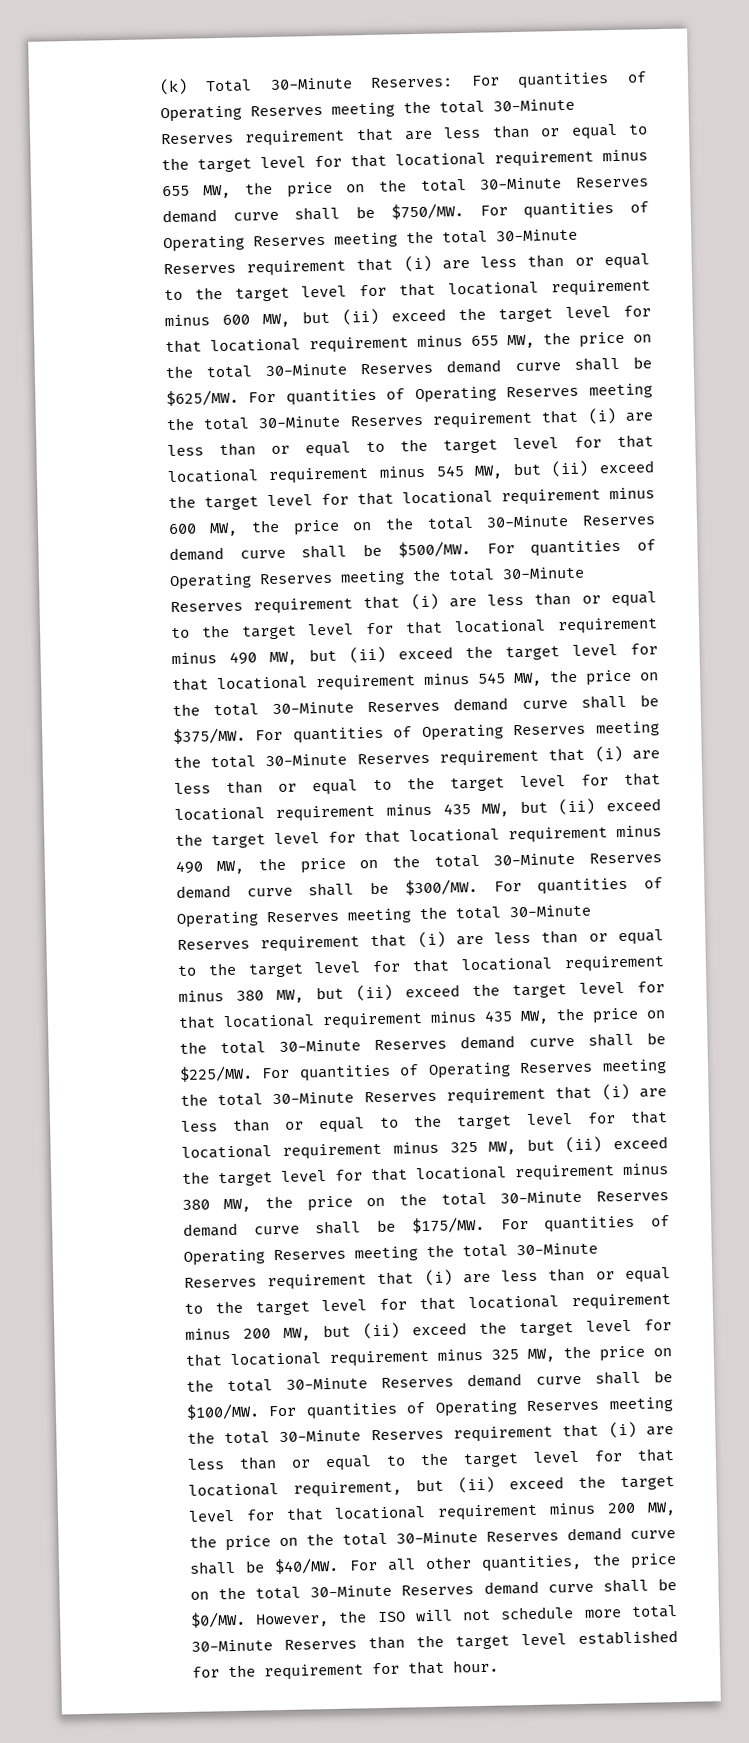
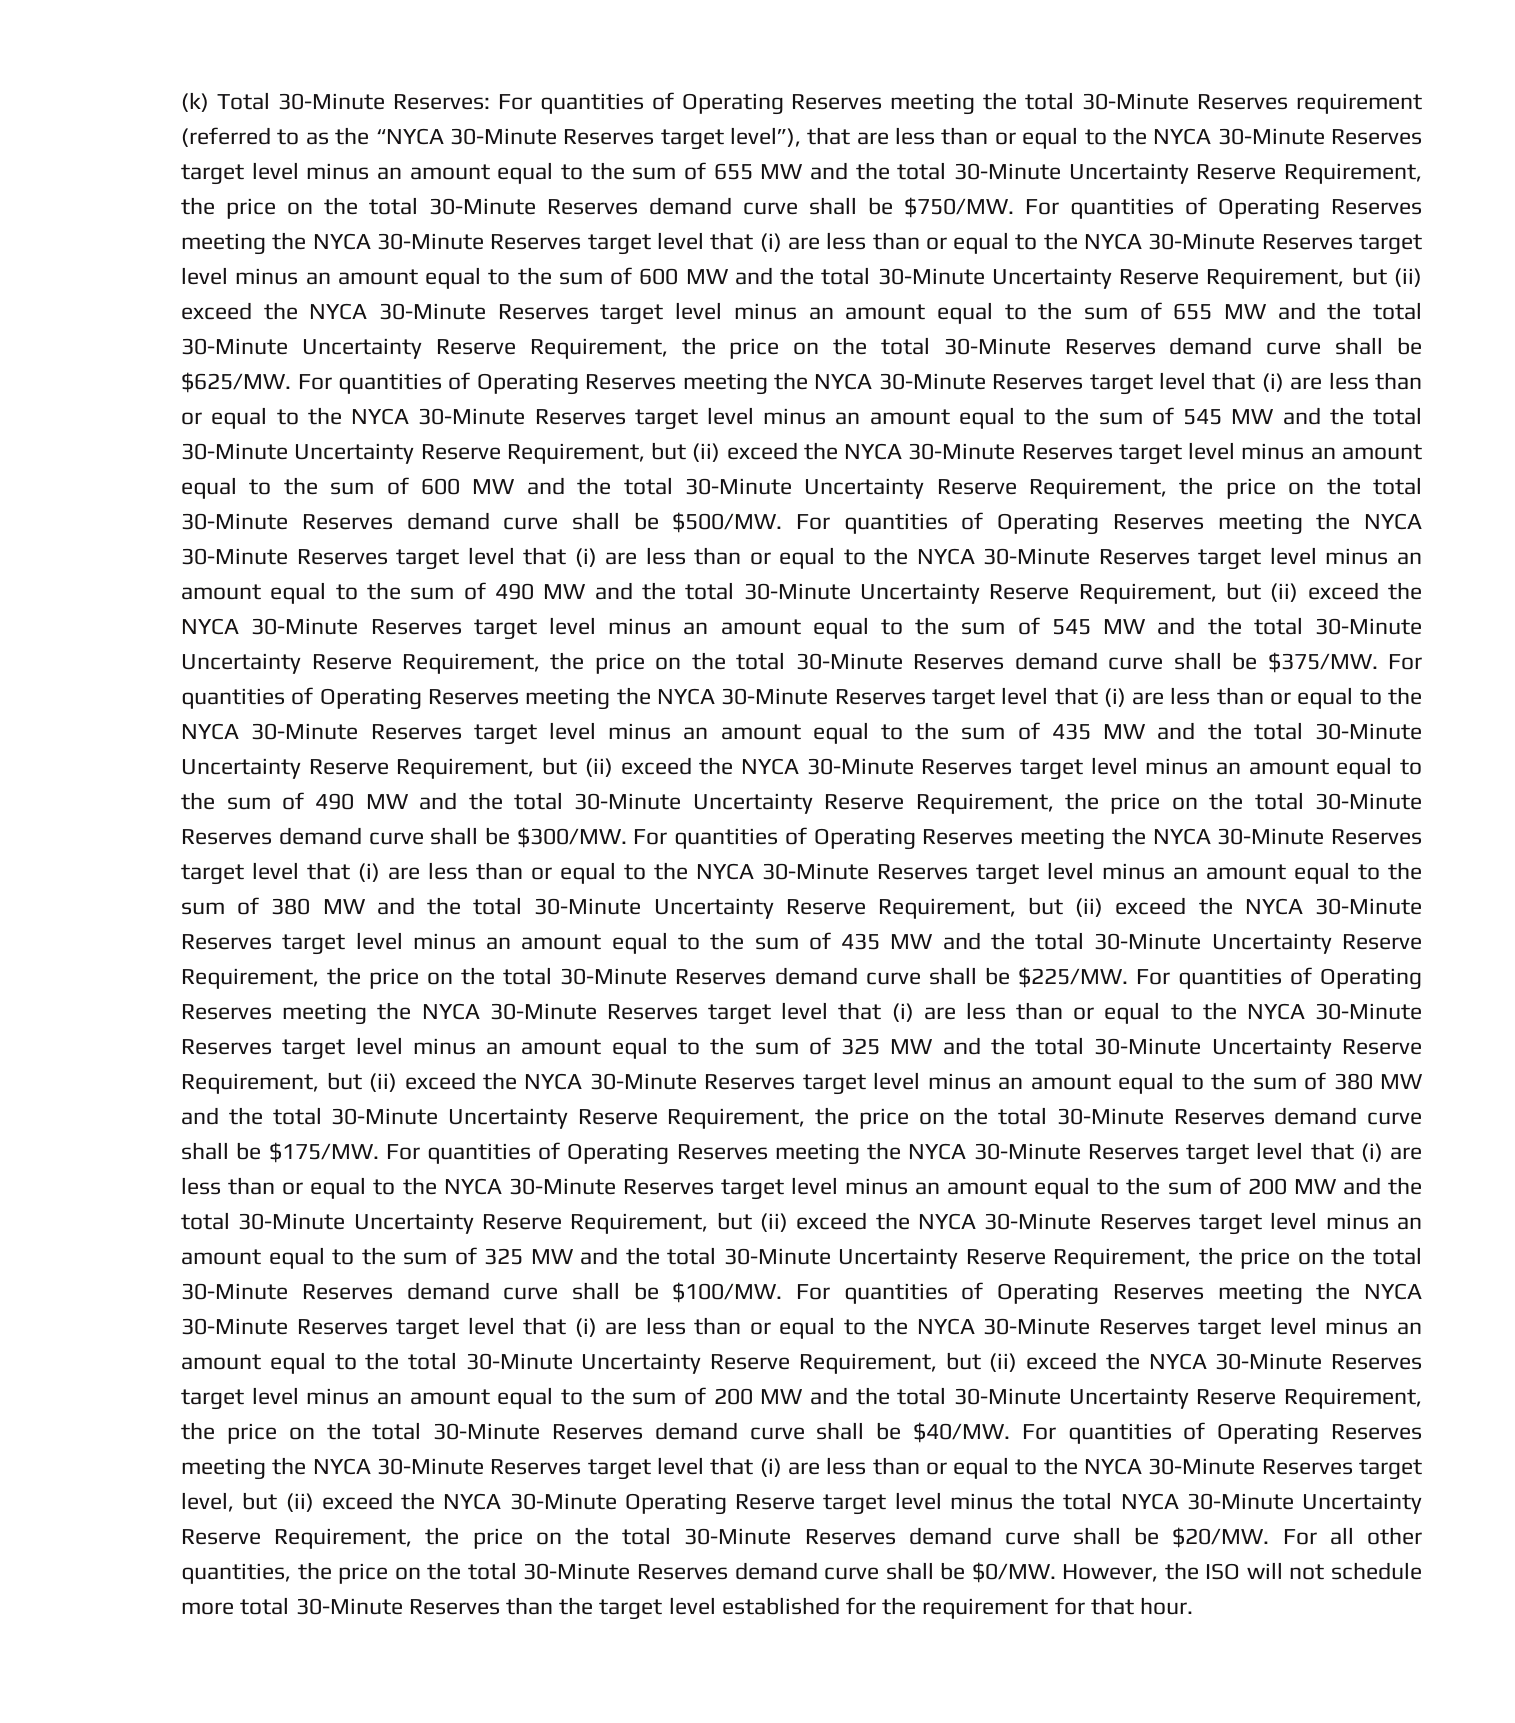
(346, 138) none -> [181,127,802,150] (referred to as the “NYCA 30-Minute Reserves target level”),
[196,149,648,173] [161,184,232,199] target level for that locational requirement minus 655 MW, -> [1153,128,1422,145] [181,162,1422,185] NYCA 30-Minute Reserves target level minus an amount equal to the sum of 655 MW and the total 30-Minute Uncertainty Reserve Requirement,
[441,228,578,244] [162,253,650,277] [163,279,651,302] [163,305,651,328] [164,334,535,354] total 30-Minute Reserves requirement that (i) are less than or equal to the target level for that locational requirement minus 600 MW, but (ii) exceed the target level for that locational requirement minus 655 MW, -> [312,232,1423,255] [181,267,1423,289] [181,302,1423,325] [181,338,668,359] NYCA 30-Minute Reserves target level that (i) are less than or equal to the NYCA 30-Minute Reserves target level minus an amount equal to the sum of 600 MW and the total 30-Minute Uncertainty Reserve Requirement, but (ii) exceed the NYCA 30-Minute Reserves target level minus an amount equal to the sum of 655 MW and the total 30-Minute Uncertainty Reserve Requirement,
[203,408,653,431] [166,434,654,458] [166,460,655,485] [167,487,655,511] [167,522,239,537] total 30-Minute Reserves requirement that (i) are less than or equal to the target level for that locational requirement minus 545 MW, but (ii) exceed the target level for that locational requirement minus 600 MW, -> [814,372,1422,395] [181,407,1422,430] [181,442,1422,465] [181,477,1168,499] NYCA 30-Minute Reserves target level that (i) are less than or equal to the NYCA 30-Minute Reserves target level minus an amount equal to the sum of 545 MW and the total 30-Minute Uncertainty Reserve Requirement, but (ii) exceed the NYCA 30-Minute Reserves target level minus an amount equal to the sum of 600 MW and the total 30-Minute Uncertainty Reserve Requirement,
[447,566,585,582] [169,591,657,615] [170,617,658,640] [170,643,658,666] [171,672,542,692] total 30-Minute Reserves requirement that (i) are less than or equal to the target level for that locational requirement minus 490 MW, but (ii) exceed the target level for that locational requirement minus 545 MW, -> [1364,513,1422,530] [181,547,1422,570] [181,582,1423,604] [181,617,1423,640] [181,653,541,674] NYCA 30-Minute Reserves target level that (i) are less than or equal to the NYCA 30-Minute Reserves target level minus an amount equal to the sum of 490 MW and the total 30-Minute Uncertainty Reserve Requirement, but (ii) exceed the NYCA 30-Minute Reserves target level minus an amount equal to the sum of 545 MW and the total 30-Minute Uncertainty Reserve Requirement,
[210,745,660,769] [173,772,661,796] [173,798,662,822] [174,825,662,849] [174,860,246,875] total 30-Minute Reserves requirement that (i) are less than or equal to the target level for that locational requirement minus 435 MW, but (ii) exceed the target level for that locational requirement minus 490 MW, -> [656,687,1422,710] [181,722,1423,745] [181,757,1422,780] [181,792,1054,814] NYCA 30-Minute Reserves target level that (i) are less than or equal to the NYCA 30-Minute Reserves target level minus an amount equal to the sum of 435 MW and the total 30-Minute Uncertainty Reserve Requirement, but (ii) exceed the NYCA 30-Minute Reserves target level minus an amount equal to the sum of 490 MW and the total 30-Minute Uncertainty Reserve Requirement,
[454,904,591,920] [176,929,664,953] [176,955,665,978] [177,981,665,1004] [177,1010,549,1030] total 30-Minute Reserves requirement that (i) are less than or equal to the target level for that locational requirement minus 380 MW, but (ii) exceed the target level for that locational requirement minus 435 MW, -> [1152,828,1422,845] [181,862,1422,885] [181,897,1422,919] [181,932,1422,955] [181,968,320,989] NYCA 30-Minute Reserves target level that (i) are less than or equal to the NYCA 30-Minute Reserves target level minus an amount equal to the sum of 380 MW and the total 30-Minute Uncertainty Reserve Requirement, but (ii) exceed the NYCA 30-Minute Reserves target level minus an amount equal to the sum of 435 MW and the total 30-Minute Uncertainty Reserve Requirement,
[217,1083,667,1107] [180,1110,668,1134] [180,1136,669,1160] [181,1163,669,1187] [181,1198,252,1213] total 30-Minute Reserves requirement that (i) are less than or equal to the target level for that locational requirement minus 325 MW, but (ii) exceed the target level for that locational requirement minus 380 MW, -> [421,1002,1422,1025] [181,1037,1422,1060] [181,1072,1423,1095] [181,1107,806,1129] NYCA 30-Minute Reserves target level that (i) are less than or equal to the NYCA 30-Minute Reserves target level minus an amount equal to the sum of 325 MW and the total 30-Minute Uncertainty Reserve Requirement, but (ii) exceed the NYCA 30-Minute Reserves target level minus an amount equal to the sum of 380 MW and the total 30-Minute Uncertainty Reserve Requirement,
[461,1242,598,1258] [183,1267,671,1291] [183,1293,671,1316] [184,1319,672,1341] [184,1348,555,1368] total 30-Minute Reserves requirement that (i) are less than or equal to the target level for that locational requirement minus 200 MW, but (ii) exceed the target level for that locational requirement minus 325 MW, -> [908,1142,1423,1165] [181,1177,1422,1200] [181,1212,1422,1235] [181,1247,1192,1269] NYCA 30-Minute Reserves target level that (i) are less than or equal to the NYCA 30-Minute Reserves target level minus an amount equal to the sum of 200 MW and the total 30-Minute Uncertainty Reserve Requirement, but (ii) exceed the NYCA 30-Minute Reserves target level minus an amount equal to the sum of 325 MW and the total 30-Minute Uncertainty Reserve Requirement,
[224,1421,674,1445] [186,1448,674,1472] [187,1475,675,1498] [187,1502,676,1522] total 30-Minute Reserves requirement that (i) are less than or equal to the target level for that locational requirement, but (ii) exceed the target level for that locational requirement minus 200 MW, -> [1364,1283,1422,1300] [181,1317,1422,1340] [181,1352,1422,1374] [181,1387,1422,1410] NYCA 30-Minute Reserves target level that (i) are less than or equal to the NYCA 30-Minute Reserves target level minus an amount equal to the total 30-Minute Uncertainty Reserve Requirement, but (ii) exceed the NYCA 30-Minute Reserves target level minus an amount equal to the sum of 200 MW and the total 30-Minute Uncertainty Reserve Requirement,
(378, 1565) none -> [1067,1422,1422,1445] [181,1457,1423,1480] [181,1492,1422,1515] [181,1527,1317,1549] quantities of Operating Reserves meeting the NYCA 30-Minute Reserves target level that (i) are less than or equal to the NYCA 30-Minute Reserves target level, but (ii) exceed the NYCA 30-Minute Operating Reserve target level minus the total NYCA 30-Minute Uncertainty Reserve Requirement, the price on the total 30-Minute Reserves demand curve shall be $20/MW. For

